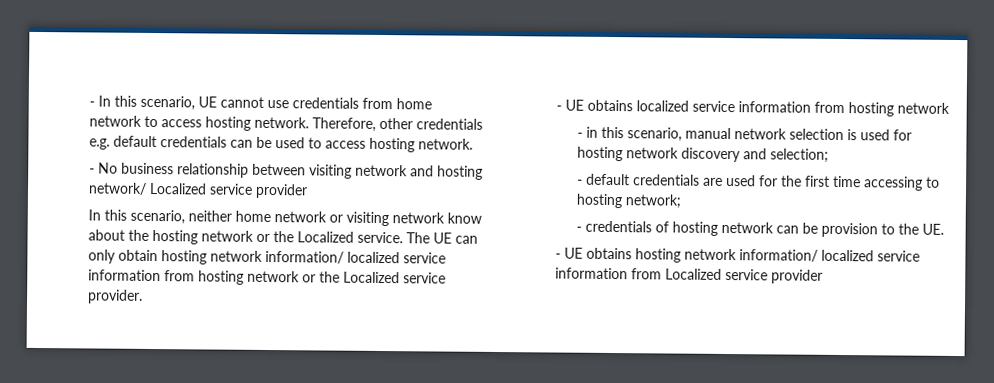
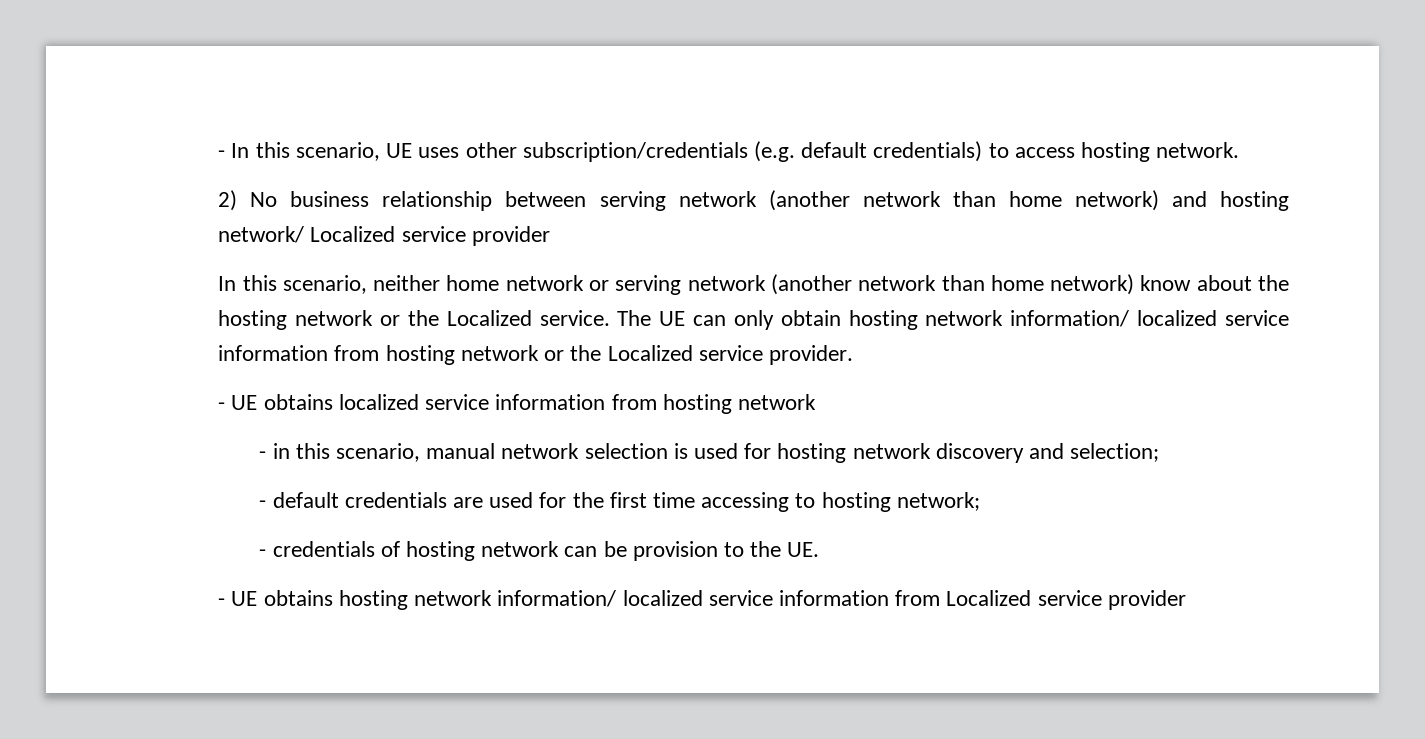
[219,96,432,110] [88,115,483,132] [88,135,305,150] cannot use credentials from home network to access hosting network. Therefore, other credentials e.g. default credentials can be used -> [418,141,983,162] uses other subscription/credentials (e.g. default credentials)
[88,168,95,174] - -> [218,190,238,211] 2)
[308,164,408,179] visiting network -> [599,190,1159,211] serving network (another network than home network)
[345,211,445,227] visiting network -> [615,274,1135,295] serving network (another network than home network)

